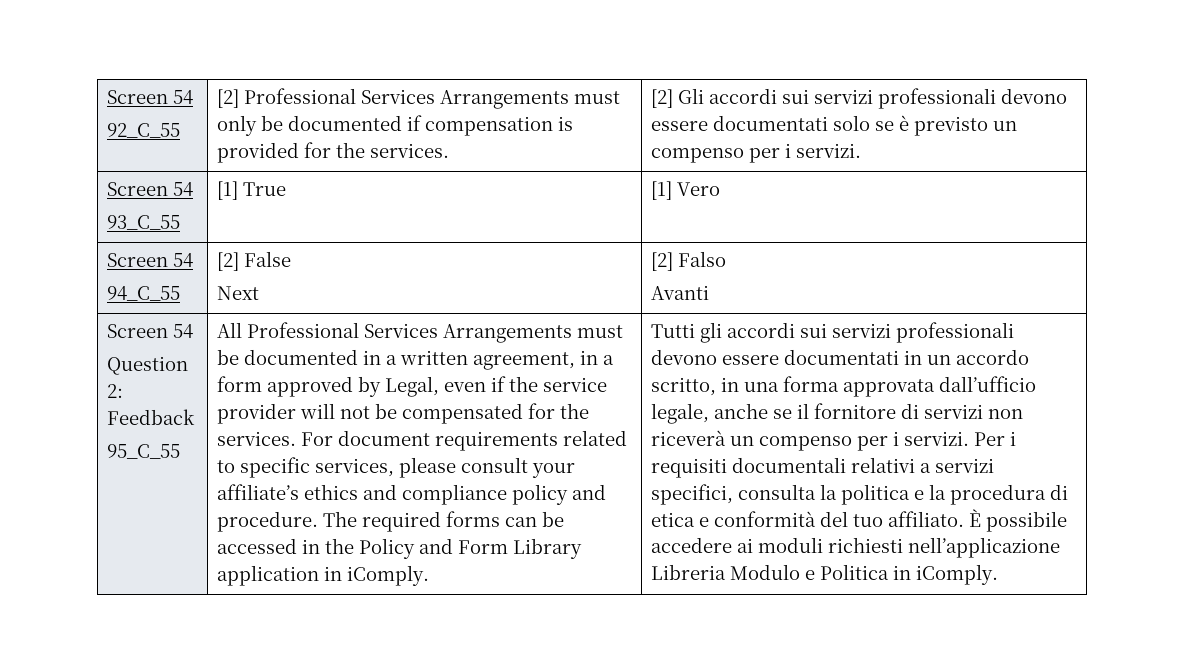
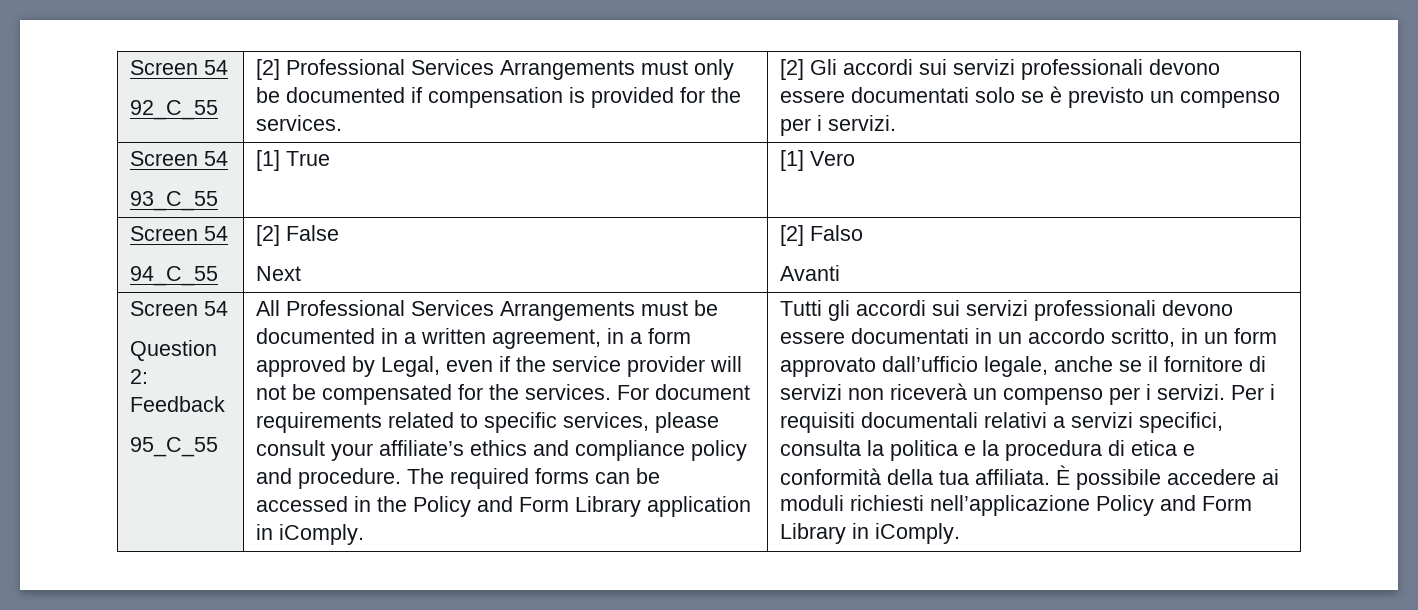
[743,376,935,397] una forma approvata -> [1204,328,1278,344] [780,357,877,377] un form approvato
[819,511,964,527] del tuo affiliato. -> [887,469,1051,485] della tua affiliata.
[650,564,889,580] Libreria Modulo e Politica -> [1096,495,1253,516] [780,523,847,544] Policy and Form Library

